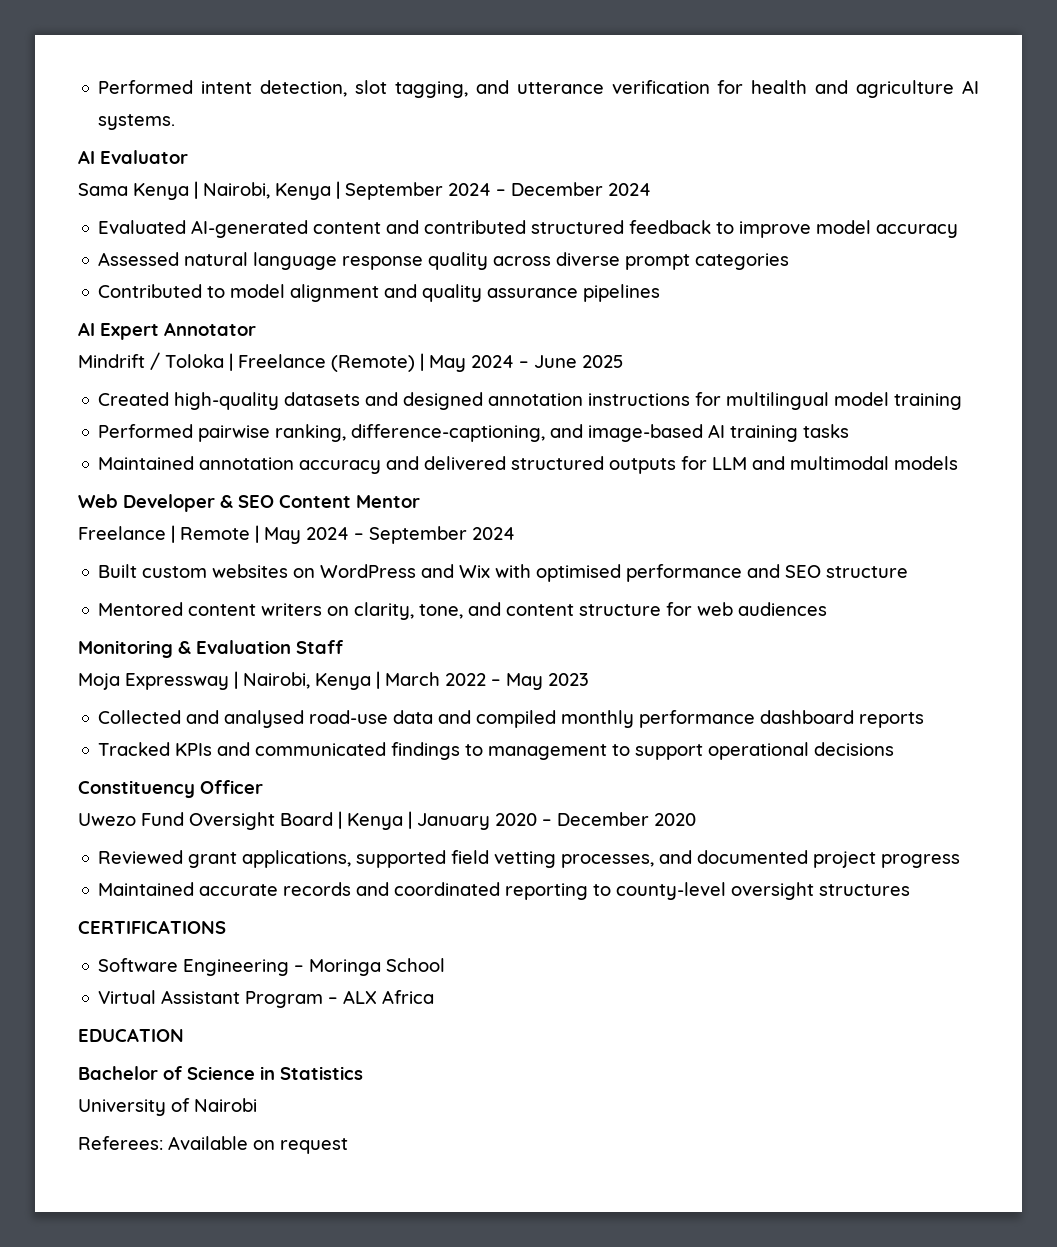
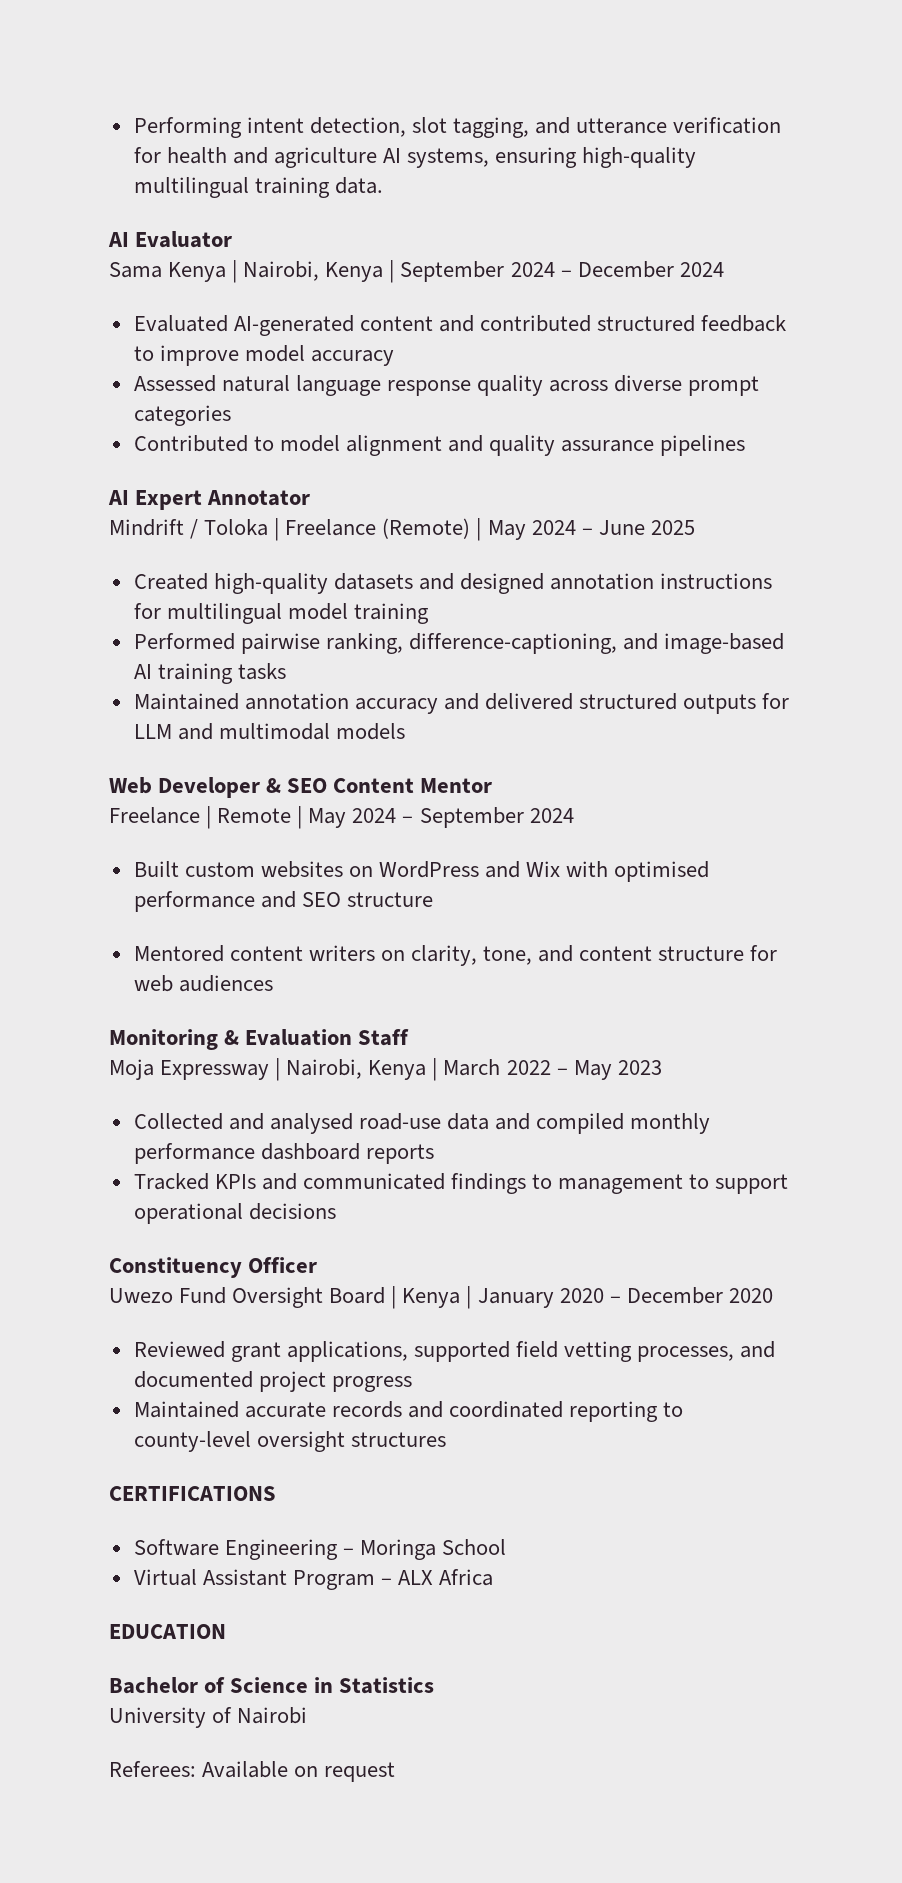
[98,80,194,94] Performed -> [133,117,242,138] Performing
[98,114,176,130] systems. -> [407,147,697,168] [133,177,383,198] systems, ensuring high-quality multilingual training data.

